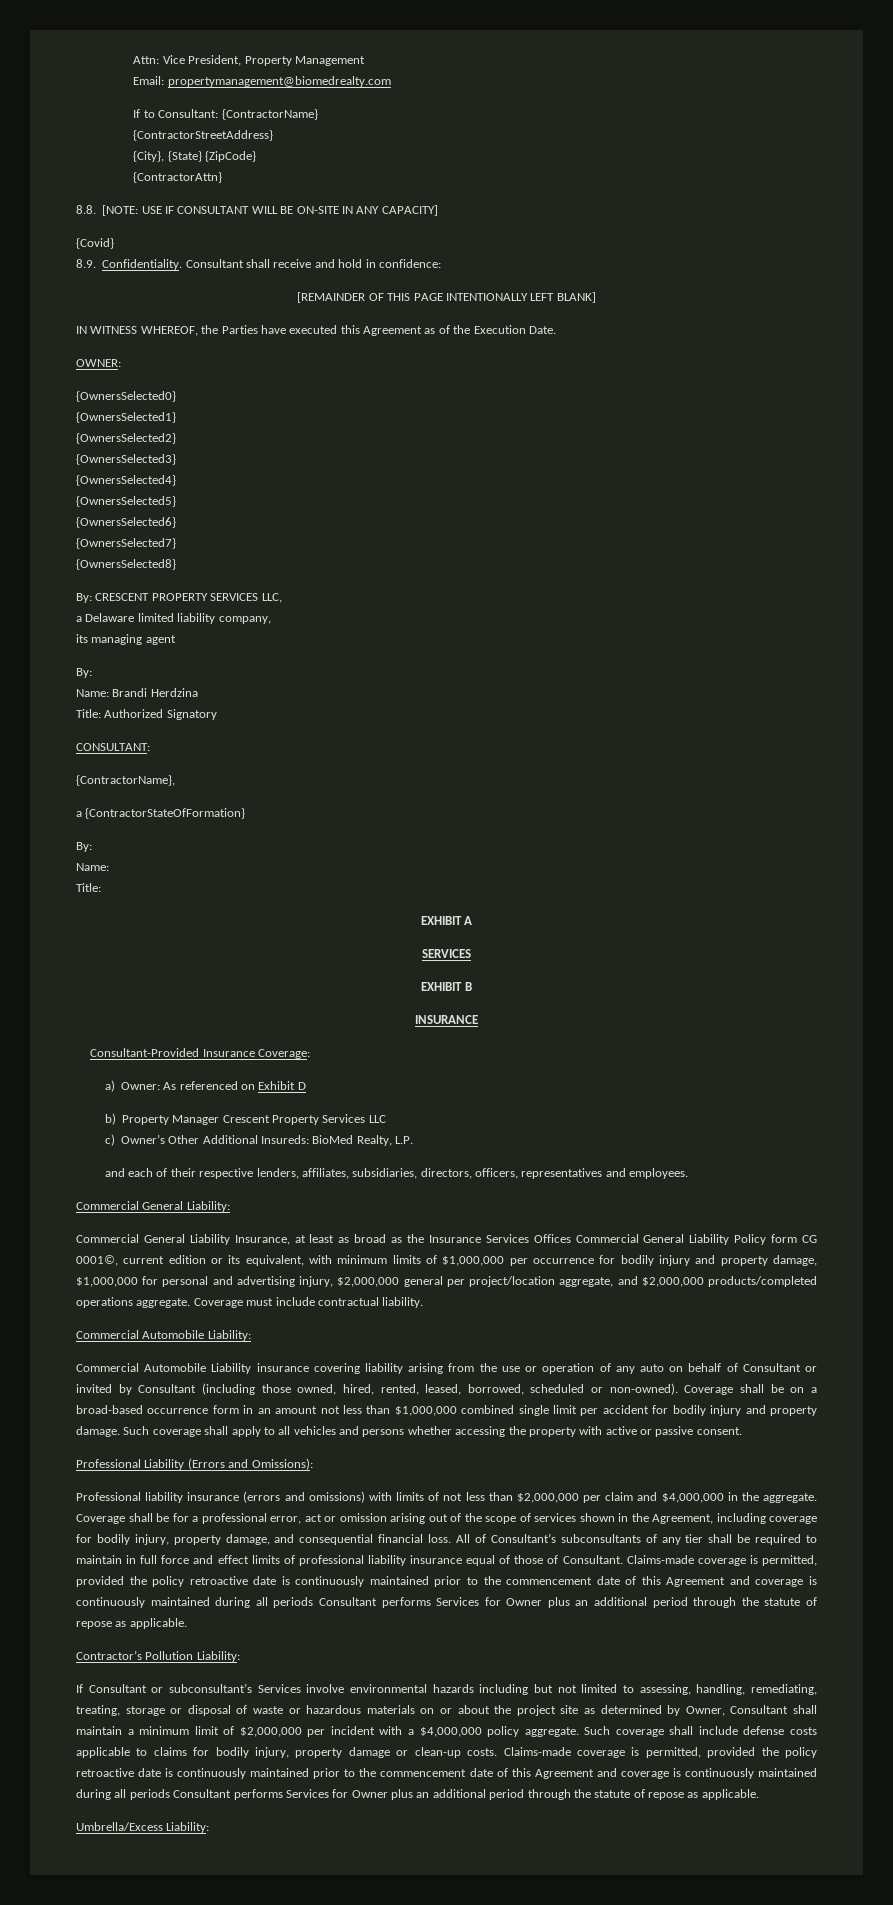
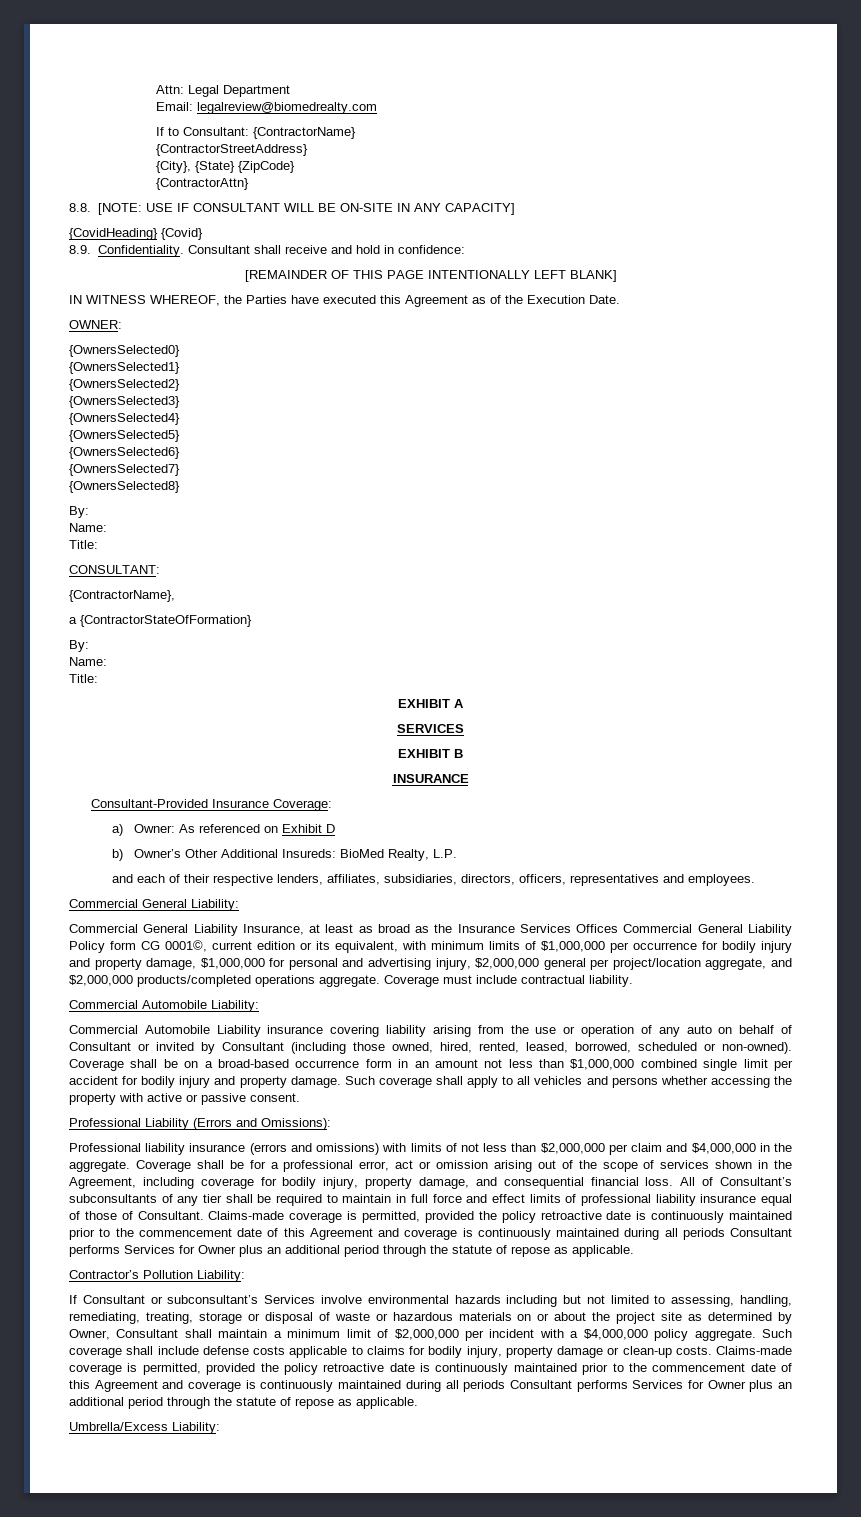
[162,55,365,66] Vice President, Property Management -> [187,85,290,97] Legal Department
[167,76,391,87] propertymanagement@biomedrealty.com -> [196,102,377,114] legalreview@biomedrealty.com
(438, 210) none -> [69,228,158,240] {CovidHeading}
[76,593,282,603] [76,613,271,624] [76,634,176,645] [76,668,92,678] [76,688,198,697] [76,709,217,720] // By: CRESCENT PROPERTY SERVICES LLC, // a Delaware limited liability company, // its managing agent // By: // Name: Brandi Herdzina // Title: Authorized Signatory -> [69,506,89,518] [69,523,107,532] [69,540,98,549] // By: // Name: // Title:
[121,1114,386,1125] [104,1134,115,1146] Property Manager Crescent Property Services LLC // c) -> (124, 855) none

